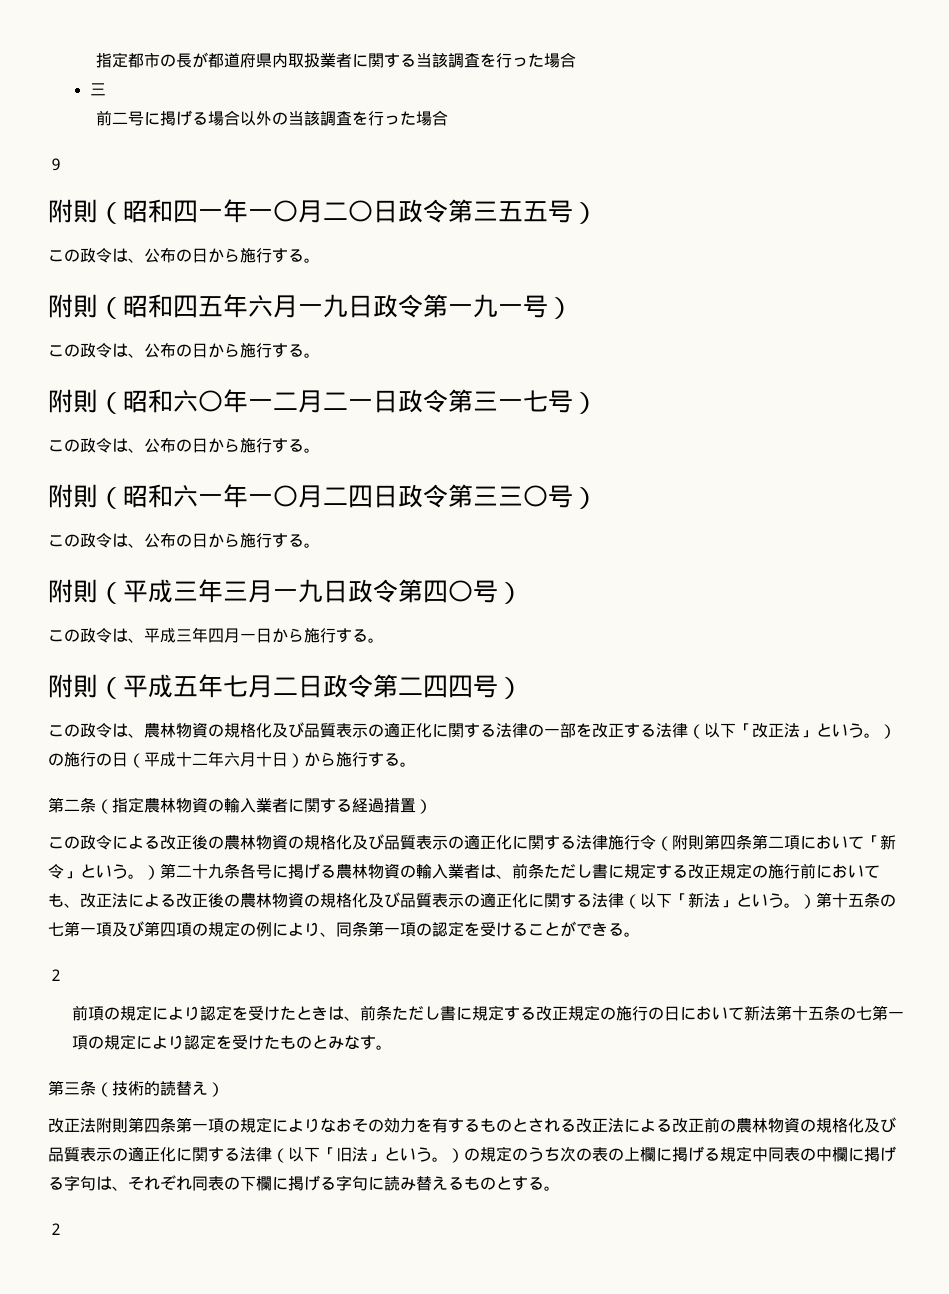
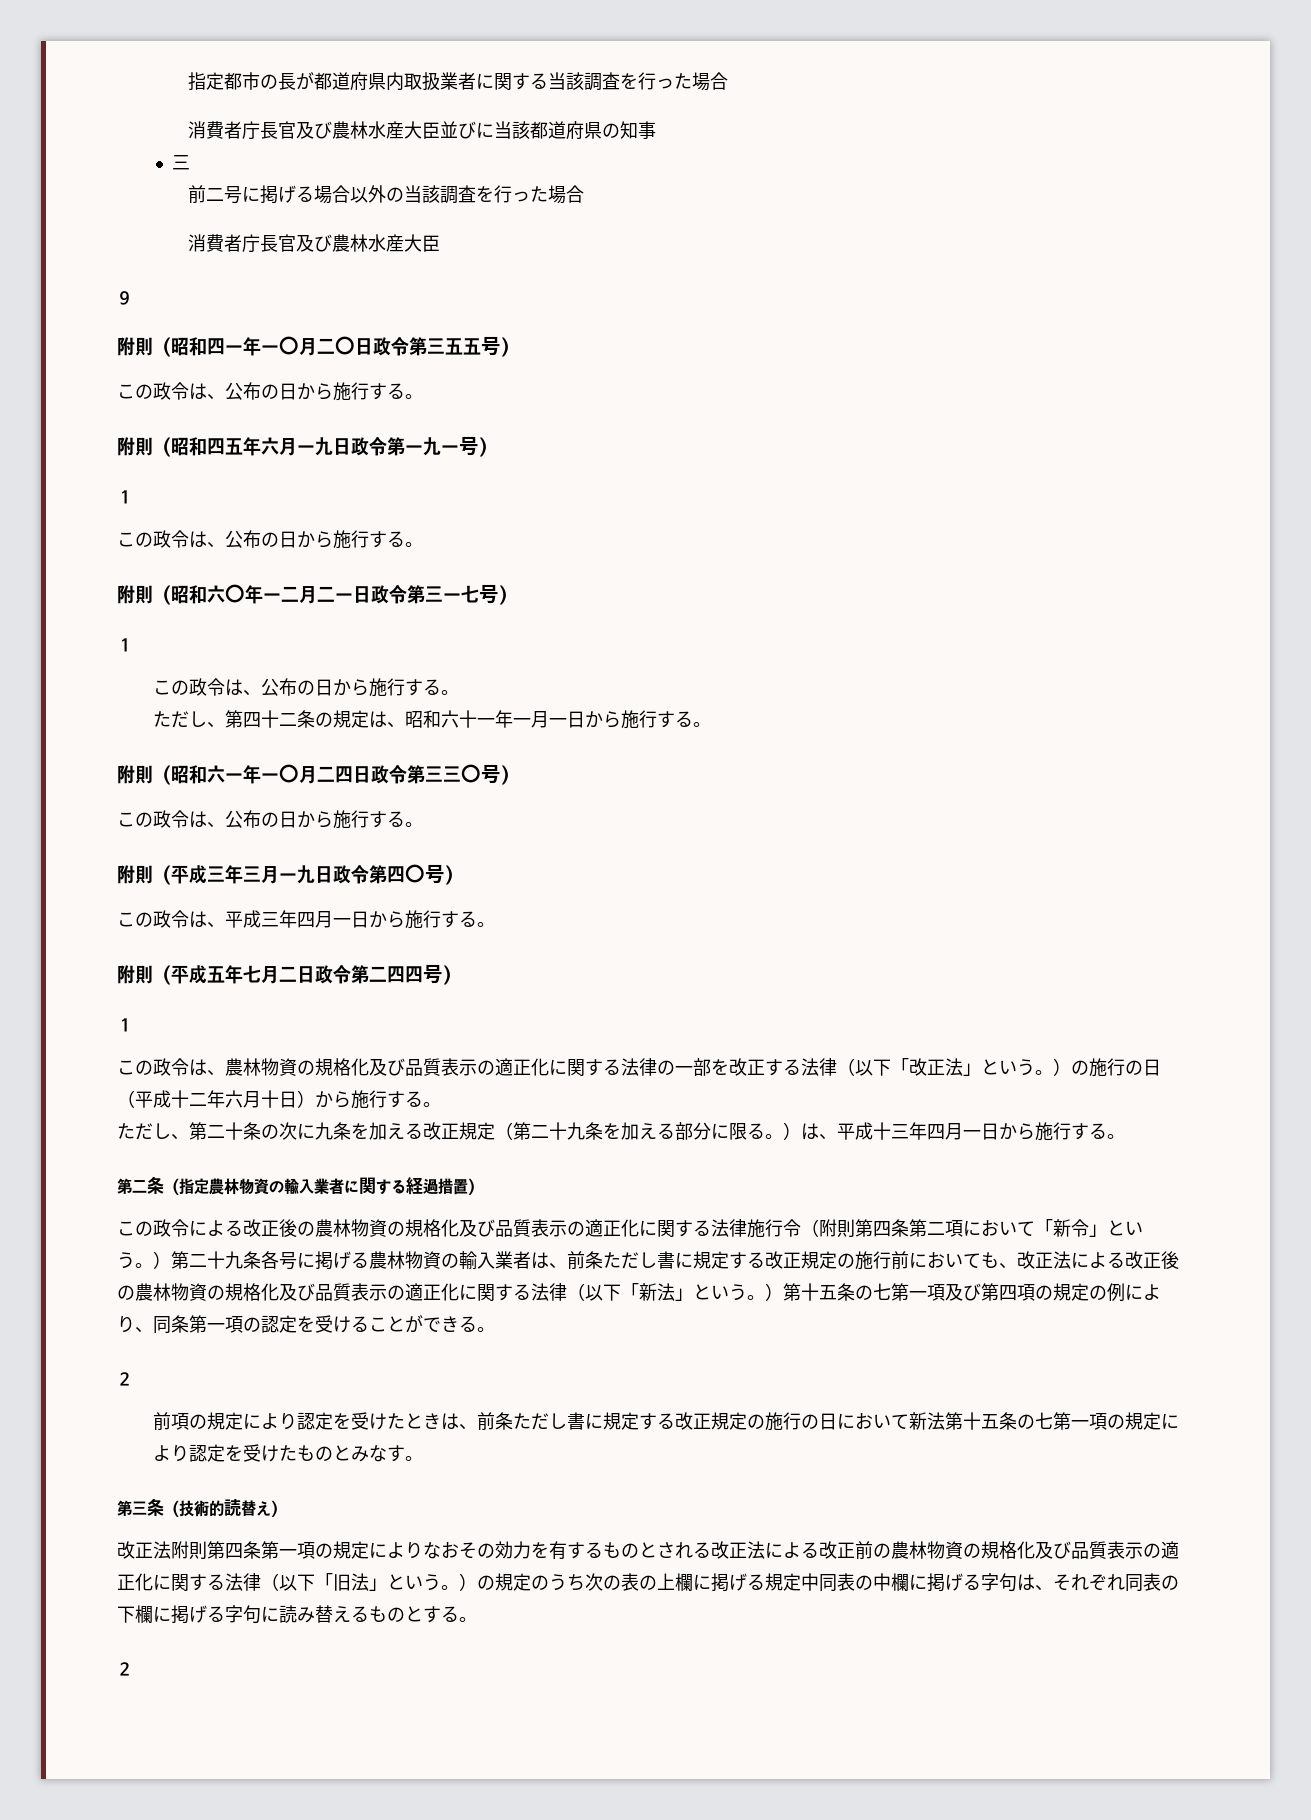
(576, 60) none -> [188,121,657,140] // 消費者庁長官及び農林水産大臣並びに当該都道府県の知事
(448, 118) none -> [188,234,441,252] // 消費者庁長官及び農林水産大臣
(573, 308) none -> [117,490,132,504] // １
[48,437,320,453] // この政令は、公布の日から施行する。 -> [117,638,132,652] [152,678,459,697] [152,710,711,729] // １ // この政令は、公布の日から施行する。 // ただし、第四十二条の規定は、昭和六十一年一月一日から施行する。
(523, 688) none -> [117,1018,132,1032] // １
(416, 764) none -> [117,1122,1125,1141] // ただし、第二十条の次に九条を加える改正規定（第二十九条を加える部分に限る。）は、平成十三年四月一日から施行する。

